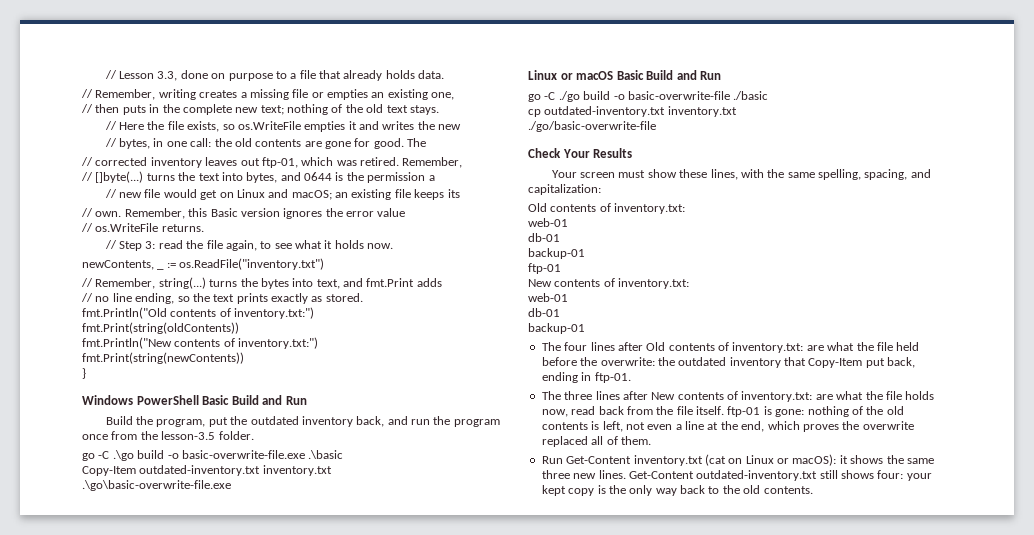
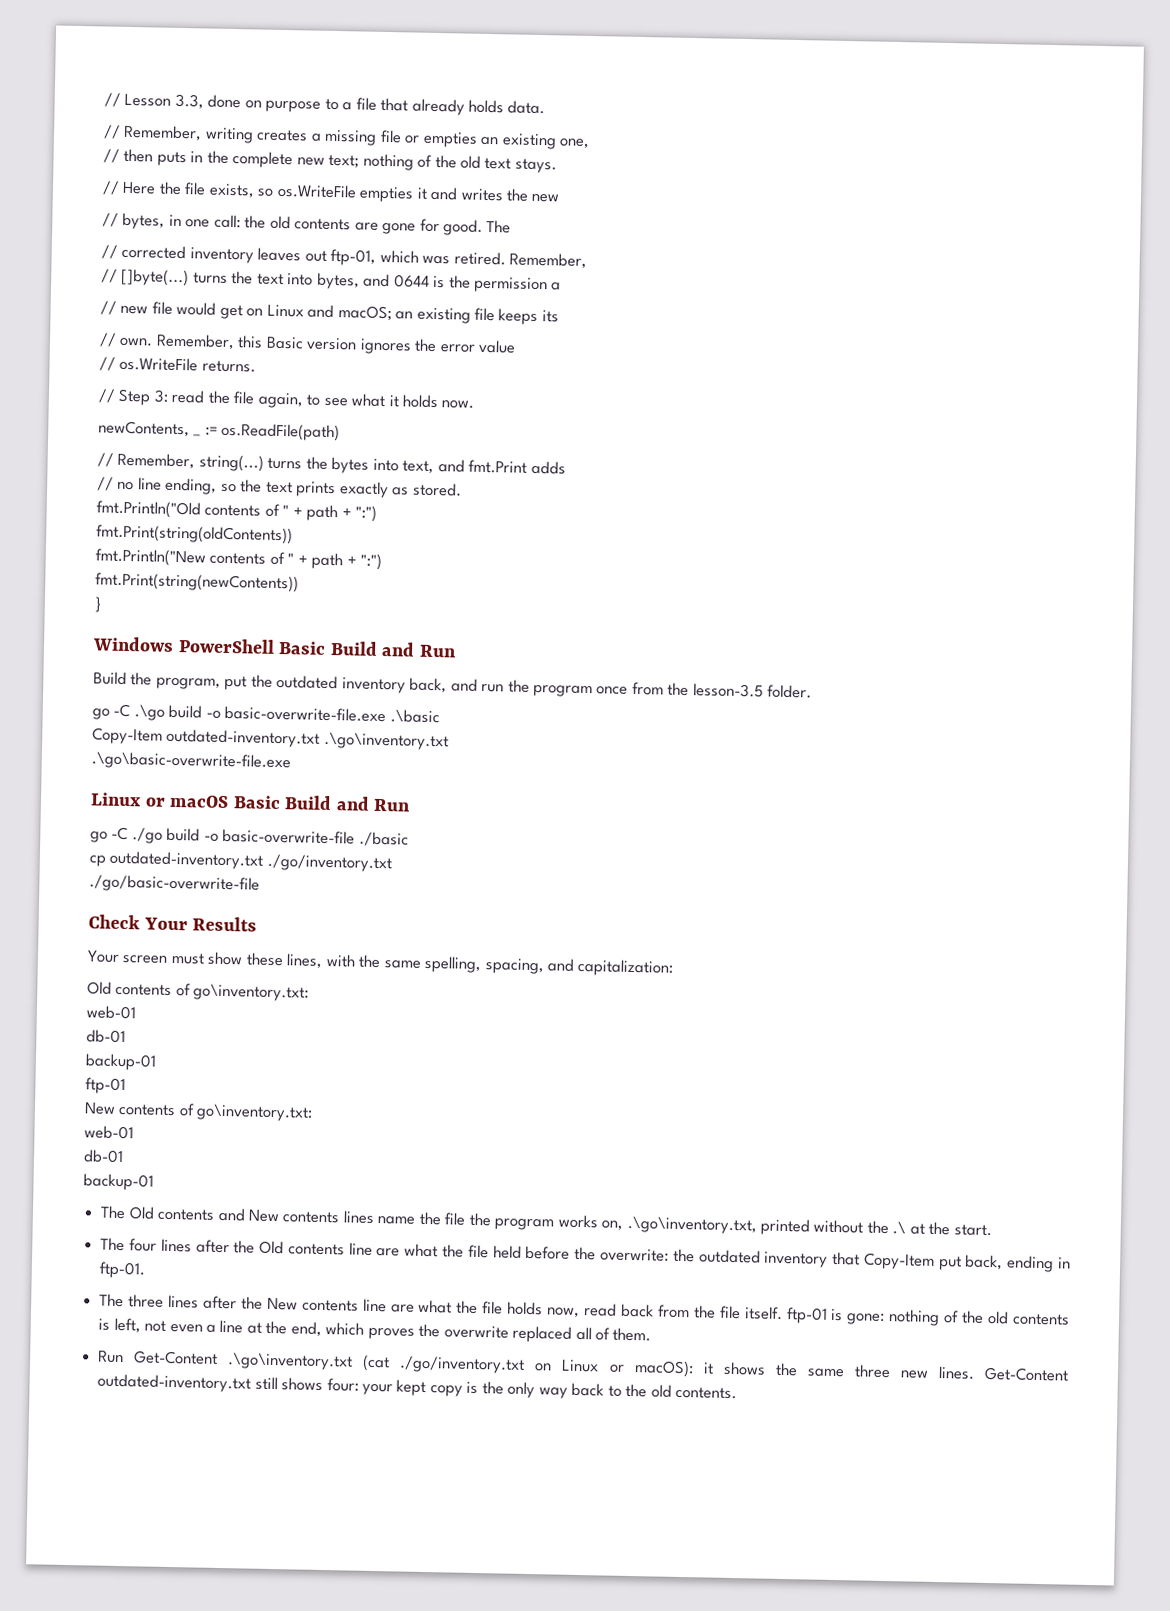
[179,258,325,270] os.ReadFile("inventory.txt") -> [221,422,341,442] os.ReadFile(path)
[234,307,315,319] inventory.txt:") -> [282,504,378,522] " + path + ":")
[238,337,319,349] inventory.txt:") -> [287,552,383,570] " + path + ":")
[262,465,332,476] inventory.txt -> [323,731,449,751] .\go\inventory.txt
[667,106,737,117] inventory.txt -> [266,853,392,873] ./go/inventory.txt
[614,203,686,214] inventory.txt: -> [193,983,310,1002] go\inventory.txt:
[618,278,690,289] [528,293,568,302] [528,308,560,317] [528,323,585,334] inventory.txt: // web-01 // db-01 // backup-01 -> [196,1103,314,1122] [84,1125,134,1140] [83,1149,124,1164] [83,1173,154,1191] [100,1205,992,1237] go\inventory.txt: // web-01 // db-01 // backup-01 // The Old contents and New contents lines name the file the program works on, .\go\inventory.txt, printed without the .\ at the start.
[646,342,804,353] Old contents of inventory.txt: -> [233,1240,373,1256] the Old contents line
[651,391,813,402] New contents of inventory.txt: -> [240,1296,387,1313] the New contents line
[633,454,726,466] inventory.txt (cat -> [227,1352,526,1374] .\go\inventory.txt (cat ./go/inventory.txt

